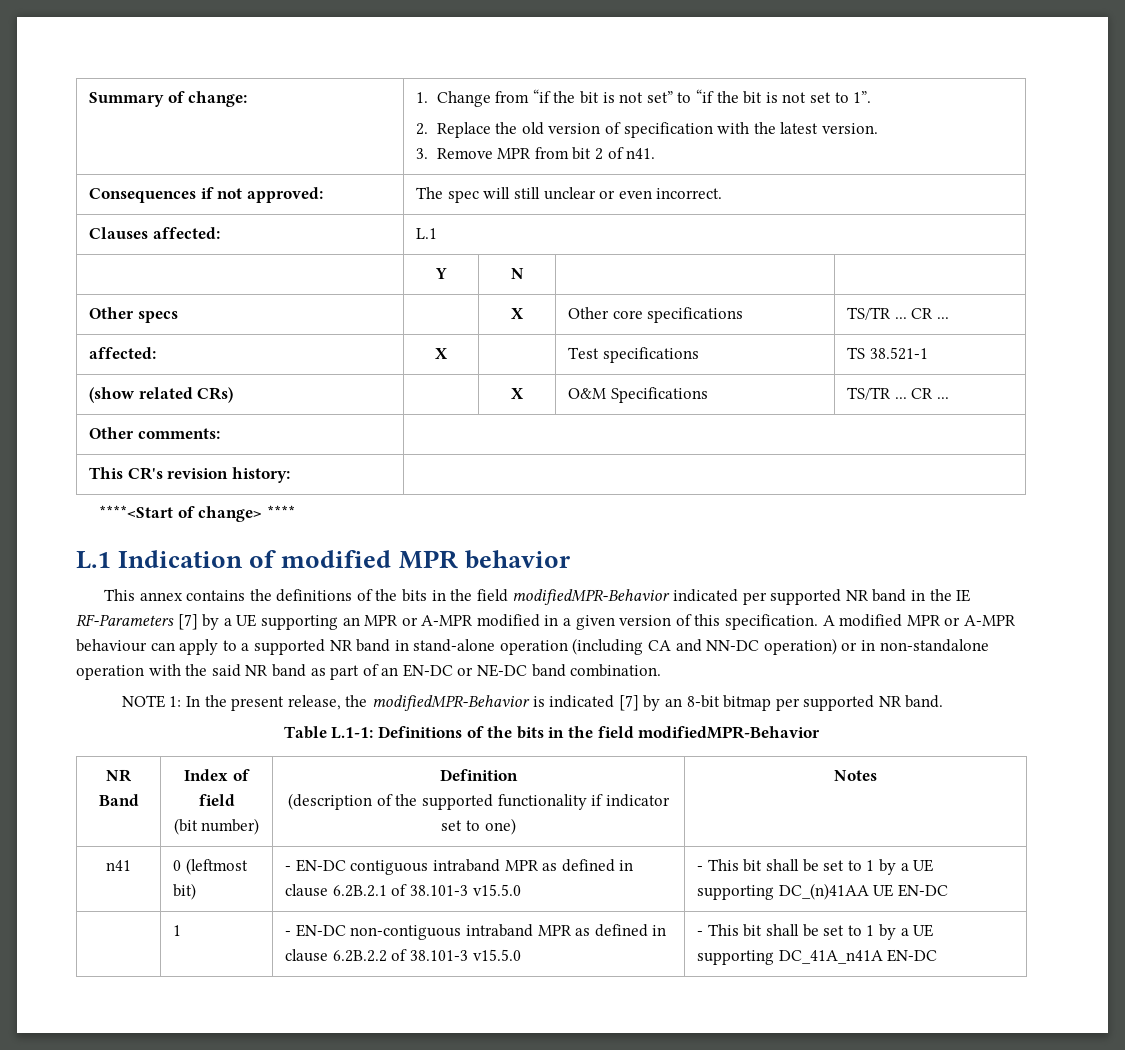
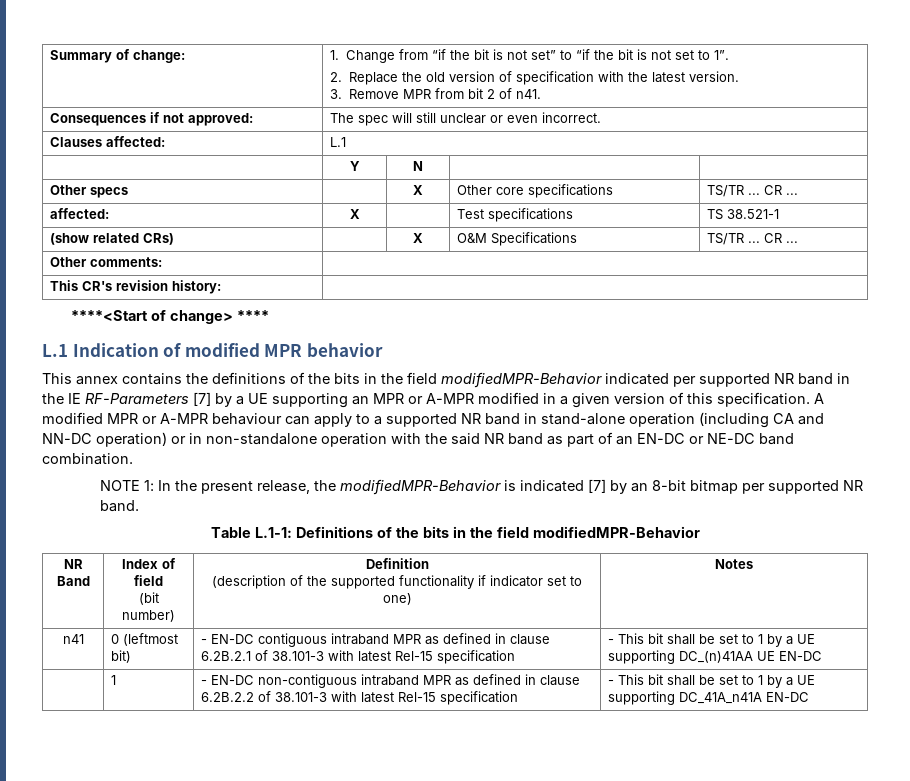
[472,884,521,896] v15.5.0 -> [328,650,516,664] with latest Rel-15 specification
[472,949,521,961] v15.5.0 -> [331,691,519,705] with latest Rel-15 specification

